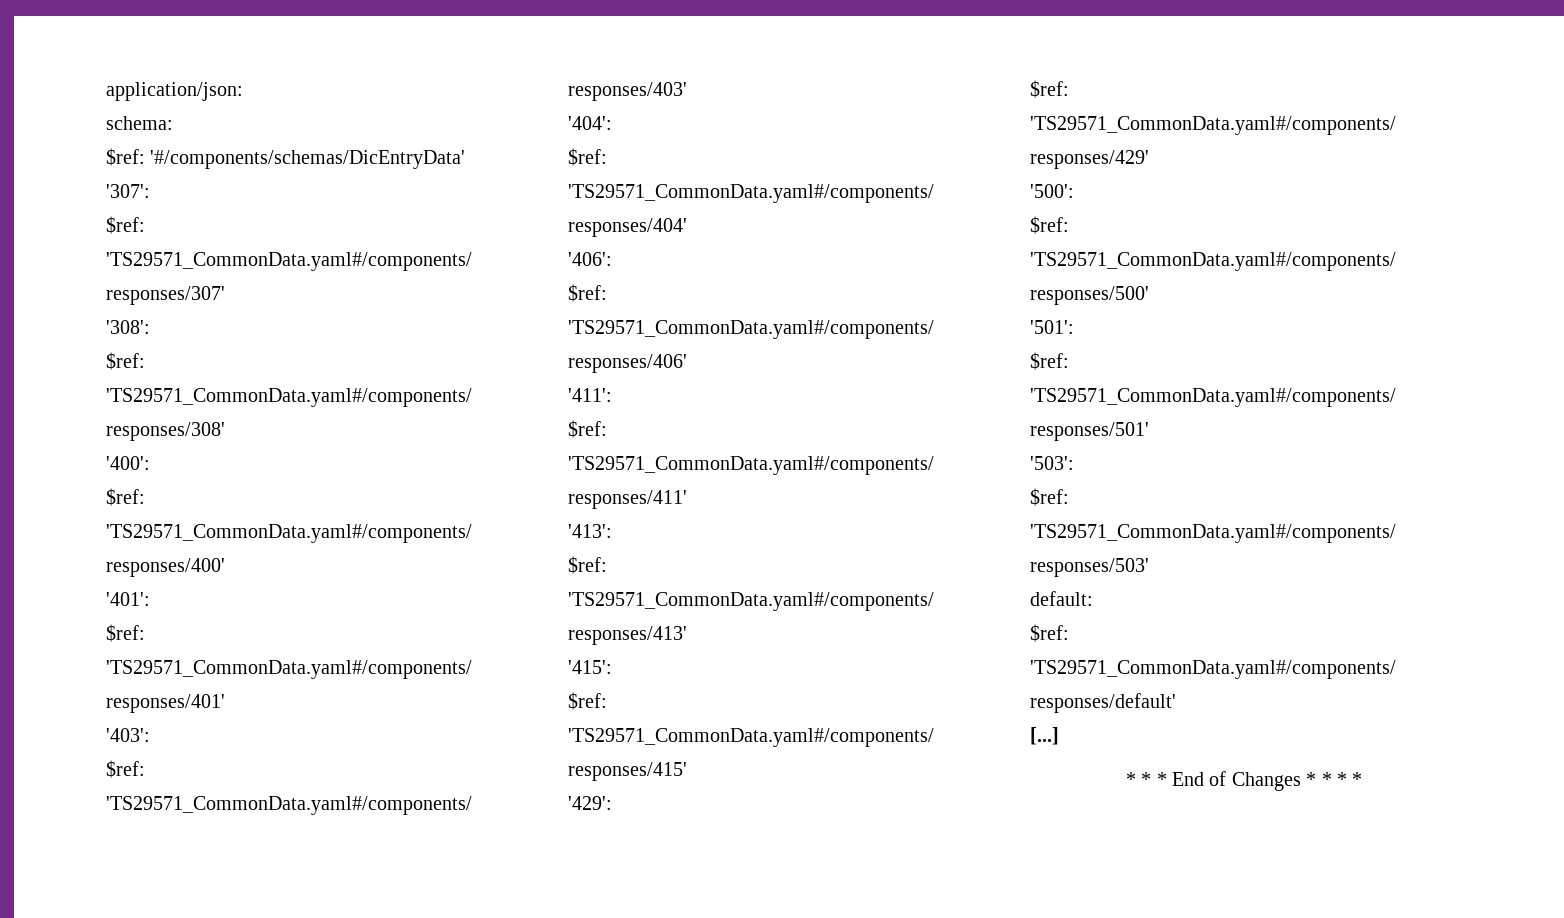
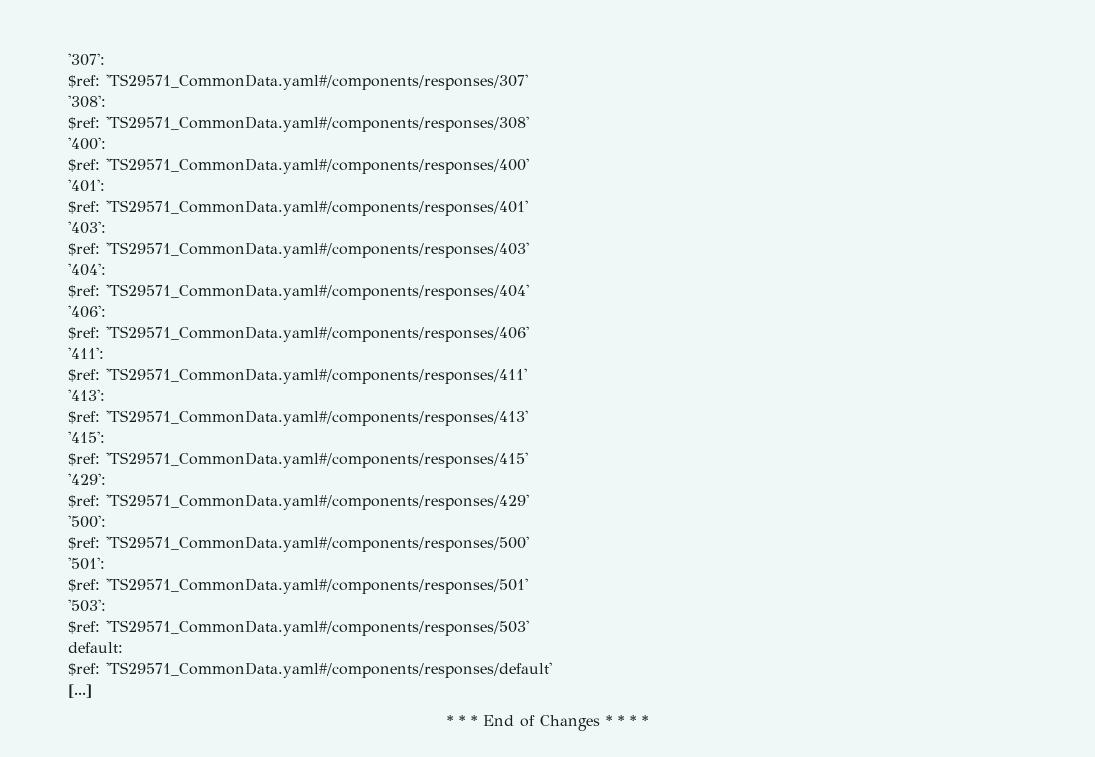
[106,82,243,101] [106,116,173,130] [106,148,466,169] application/json: // schema: // $ref: '#/components/schemas/DicEntryData' // -> (68, 59) none

